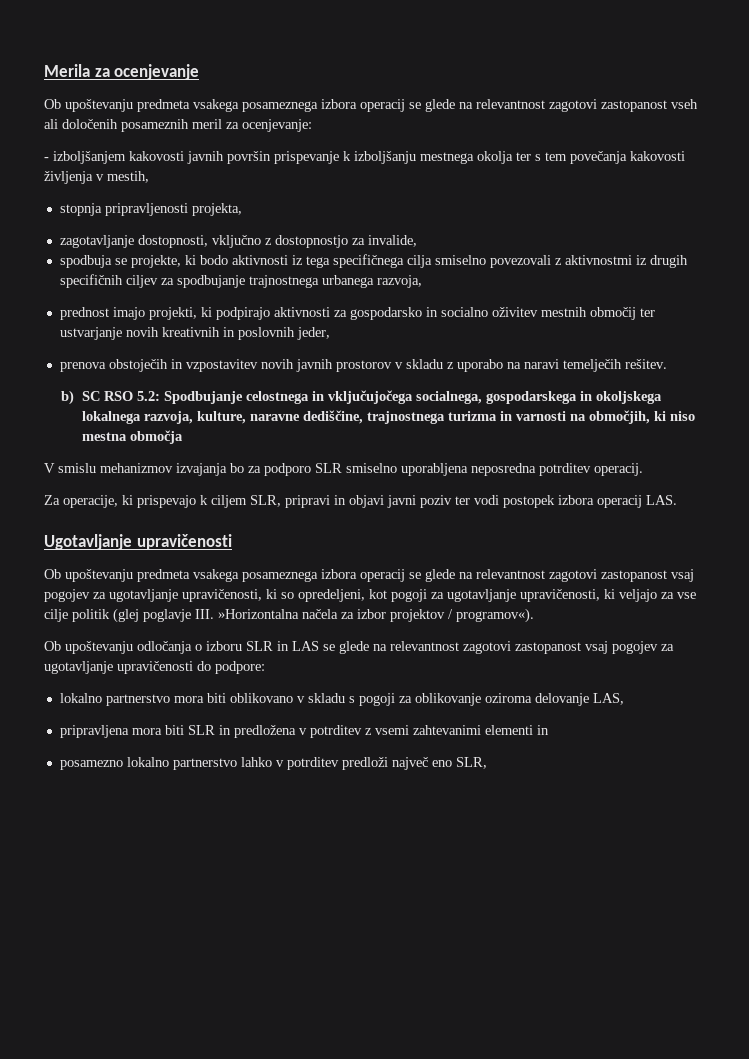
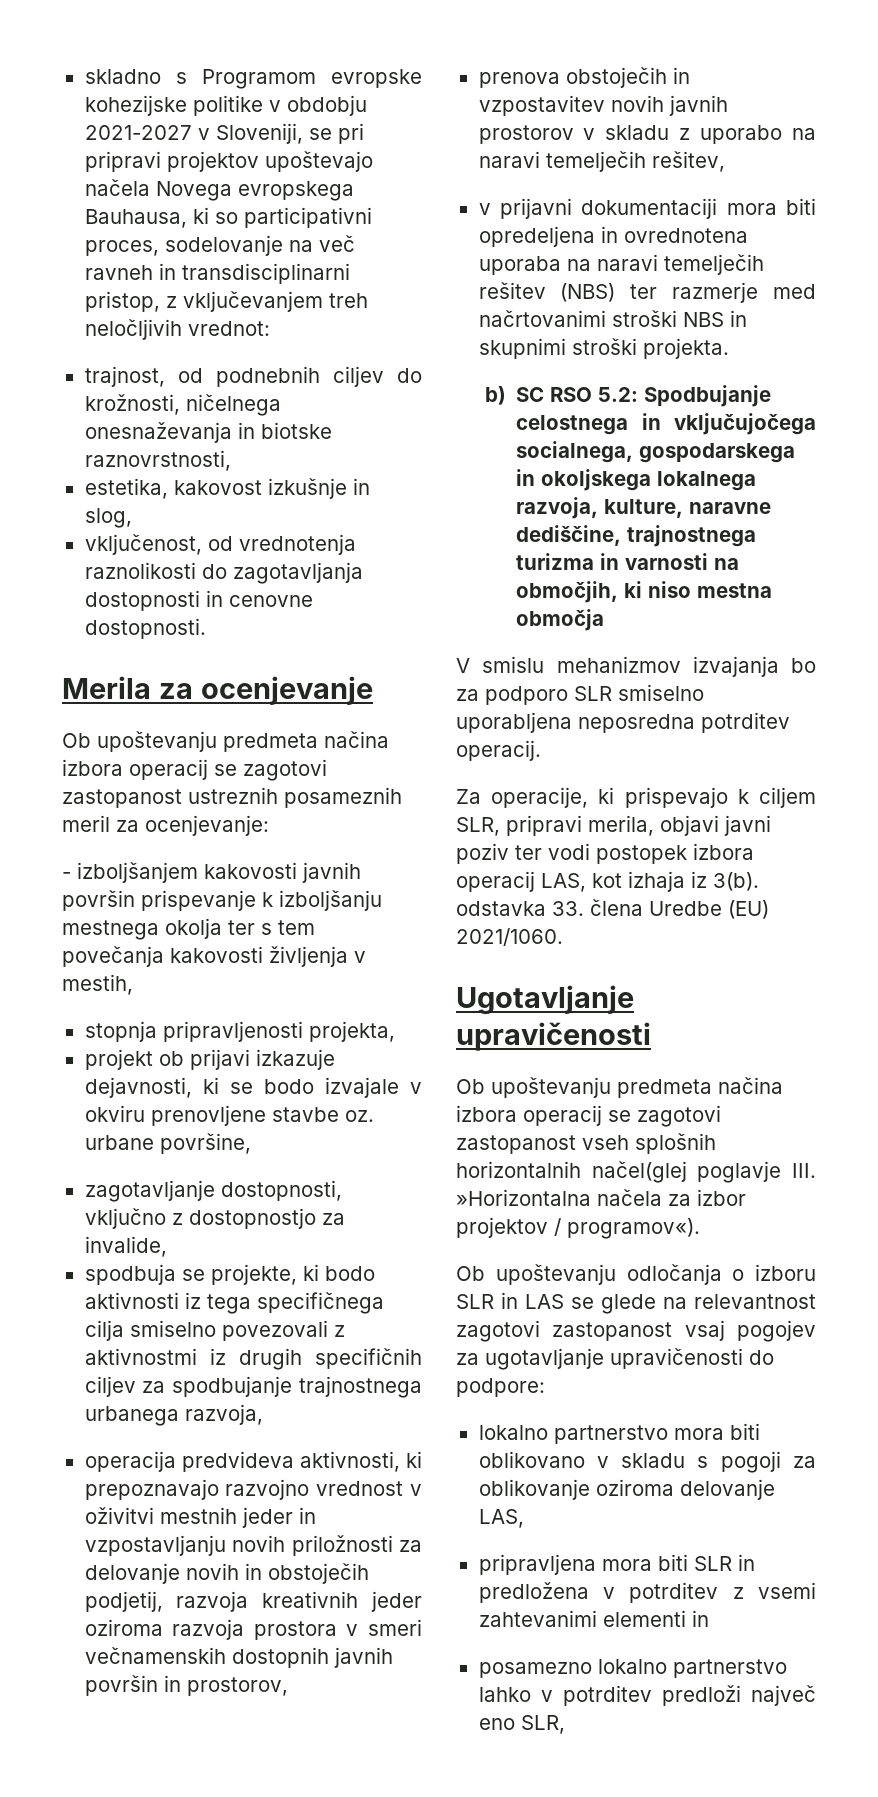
(44, 70) none -> [84,69,422,89] [84,95,367,116] [84,123,364,144] [84,151,373,172] [84,179,354,201] [84,207,372,228] [84,235,355,256] [84,263,350,284] [84,291,368,312] [84,319,270,340] [84,366,422,387] [84,394,281,416] [84,422,332,443] [84,450,231,471] [84,478,370,499] [84,508,132,528] [84,534,356,555] [84,562,363,584] [84,590,313,611] [84,618,206,639] skladno s Programom evropske kohezijske politike v obdobju 2021-2027 v Sloveniji, se pri pripravi projektov upoštevajo načela Novega evropskega Bauhausa, ki so participativni proces, sodelovanje na več ravneh in transdisciplinarni pristop, z vključevanjem treh neločljivih vrednot: // trajnost, od podnebnih ciljev do krožnosti, ničelnega onesnaževanja in biotske raznovrstnosti, // estetika, kakovost izkušnje in slog, // vključenost, od vrednotenja raznolikosti do zagotavljanja dostopnosti in cenovne dostopnosti. //
[193,99,698,112] [44,119,118,129] vsakega posameznega izbora operacij se glede na relevantnost zagotovi zastopanost vseh ali določenih -> [324,731,389,748] [62,759,327,781] [62,787,278,808] načina izbora operacij se zagotovi zastopanost ustreznih
(242, 209) none -> [84,1049,335,1070] [84,1077,422,1098] [84,1105,374,1126] [84,1133,251,1154] // projekt ob prijavi izkazuje dejavnosti, ki se bodo izvajale v okviru prenovljene stavbe oz. urbane površine,
[59,307,655,320] [59,327,330,340] prednost imajo projekti, ki podpirajo aktivnosti za gospodarsko in socialno oživitev mestnih območij ter ustvarjanje novih kreativnih in poslovnih jeder, -> [84,1451,422,1472] [84,1479,422,1500] [84,1507,316,1528] [84,1535,422,1556] [84,1563,369,1584] [84,1591,422,1612] [84,1619,422,1640] [84,1647,393,1668] [84,1675,288,1696] operacija predvideva aktivnosti, ki prepoznavajo razvojno vrednost v oživitvi mestnih jeder in vzpostavljanju novih priložnosti za delovanje novih in obstoječih podjetij, razvoja kreativnih jeder oziroma razvoja prostora v smeri večnamenskih dostopnih javnih površin in prostorov,
[624,359,667,369] rešitev. -> [651,151,725,172] [478,198,816,219] [478,226,748,247] [478,254,764,275] [478,282,816,303] [478,310,747,327] [478,338,729,359] rešitev, // v prijavni dokumentaciji mora biti opredeljena in ovrednotena uporaba na naravi temelječih rešitev (NBS) ter razmerje med načrtovanimi stroški NBS in skupnimi stroški projekta.
[334,495,346,505] in -> [588,815,654,836] merila,
[646,495,677,505] LAS. -> [541,871,759,892] [456,899,769,919] [456,928,563,946] LAS, kot izhaja iz 3(b). odstavka 33. člena Uredbe (EU) 2021/1060.
[193,569,694,582] [44,589,696,602] [44,608,139,623] vsakega posameznega izbora operacij se glede na relevantnost zagotovi zastopanost vsaj pogojev za ugotavljanje upravičenosti, ki so opredeljeni, kot pogoji za ugotavljanje upravičenosti, ki veljajo za vse cilje politik (glej -> [718,1077,783,1094] [456,1105,721,1127] [456,1133,716,1154] [456,1161,687,1183] načina izbora operacij se zagotovi zastopanost vseh splošnih horizontalnih načel(glej

